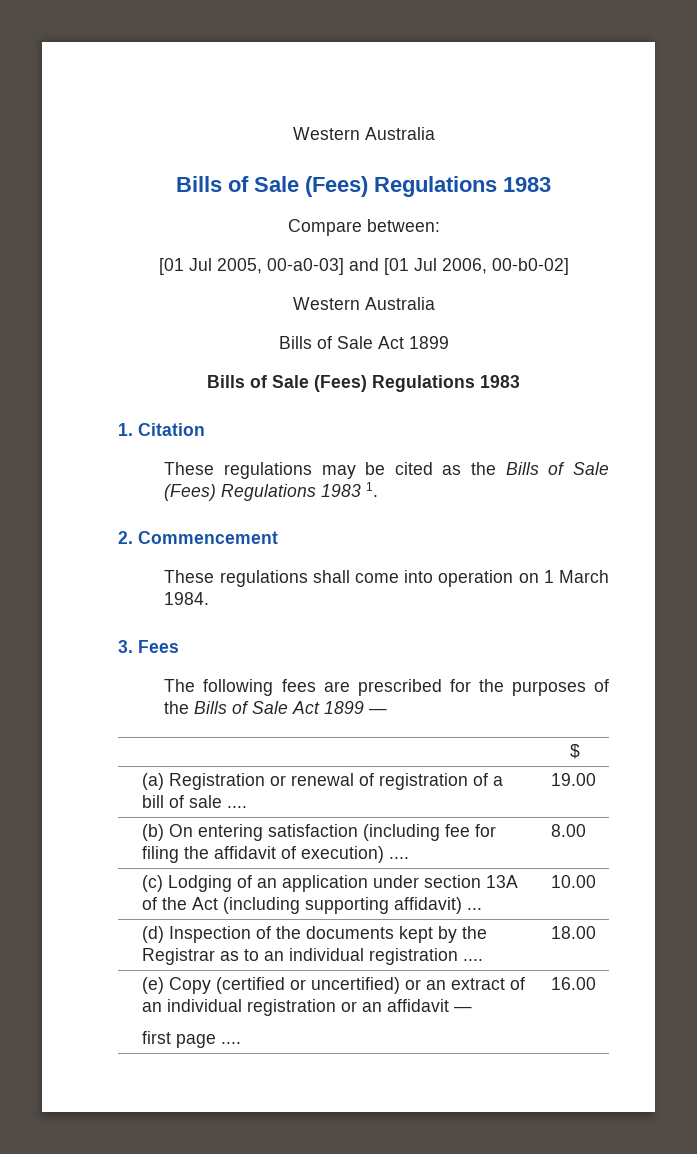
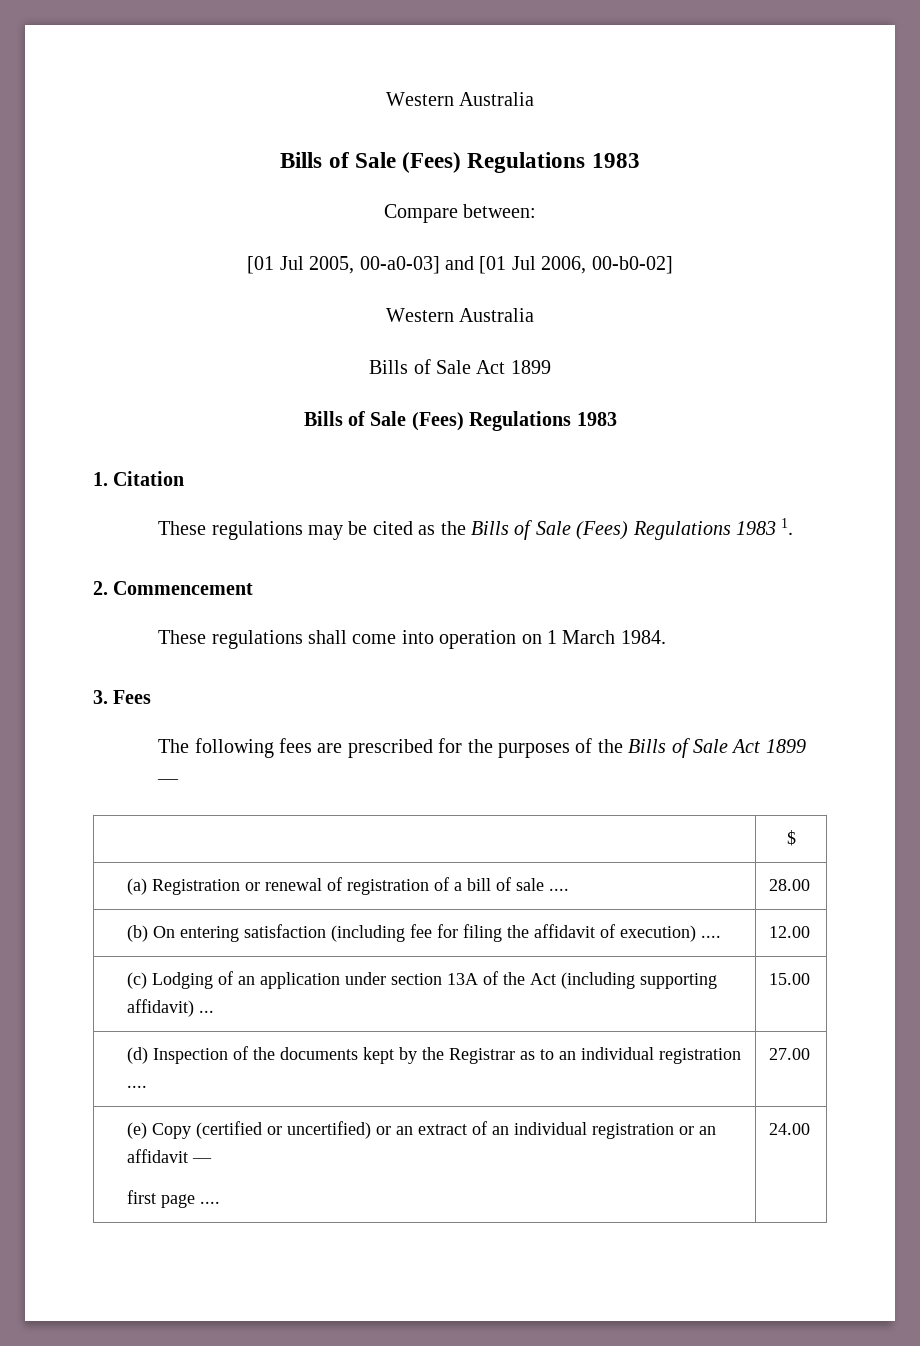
[550,773,596,786] 19.00 -> [769,879,811,891] 28.00
[550,824,586,837] 8.00 -> [769,926,811,938] 12.00
[550,875,596,888] 10.00 -> [769,973,811,985] 15.00
[550,926,596,939] 18.00 -> [769,1048,811,1060] 27.00
[550,977,596,990] 16.00 -> [769,1123,811,1135] 24.00

